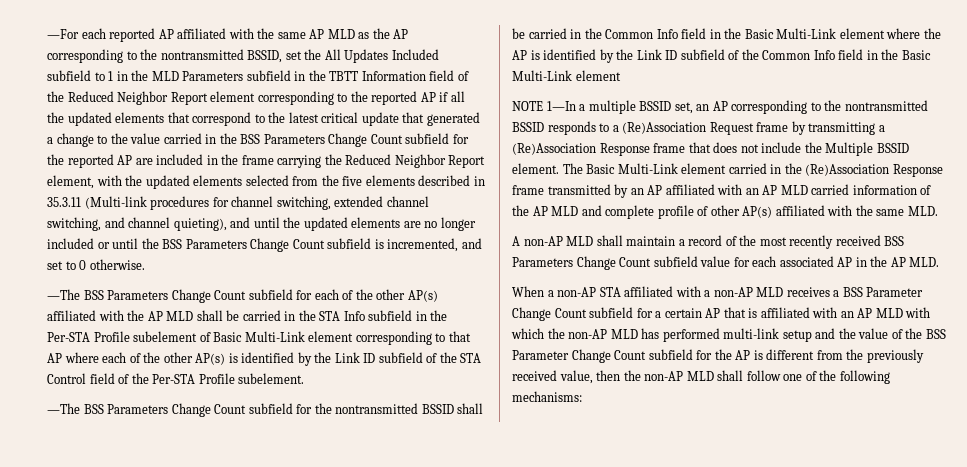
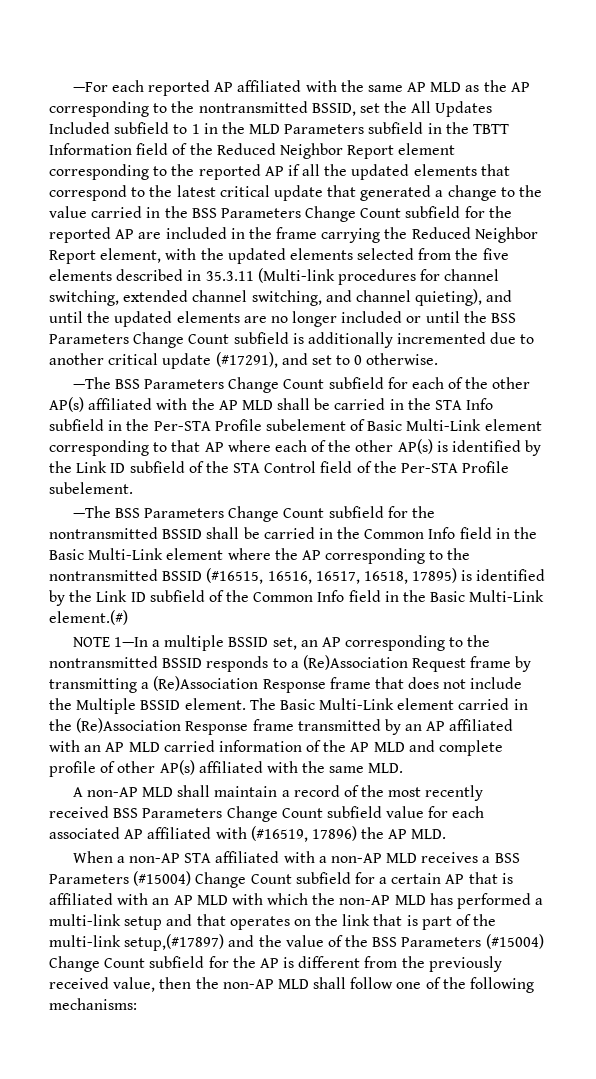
[387,238,459,252] incremented, -> [307,332,535,348] [49,352,278,369] additionally incremented due to another critical update (#17291),
(527, 55) none -> [325,548,471,564] [49,568,458,584] corresponding to the nontransmitted BSSID (#16515, 16516, 16517, 16518, 17895)
[575,70,621,81] element -> [49,610,128,625] element.(#)
[855,257,867,267] in -> [147,826,357,842] affiliated with (#16519, 17896)
[866,287,924,297] Parameter -> [49,871,192,886] Parameters (#15004)
(720, 335) none -> [535,898,544,905] a
(836, 333) none -> [196,914,497,930] [49,934,255,951] that operates on the link that is part of the multi-link setup,(#17897) and
[512,350,569,360] Parameter -> [401,934,544,949] Parameters (#15004)

